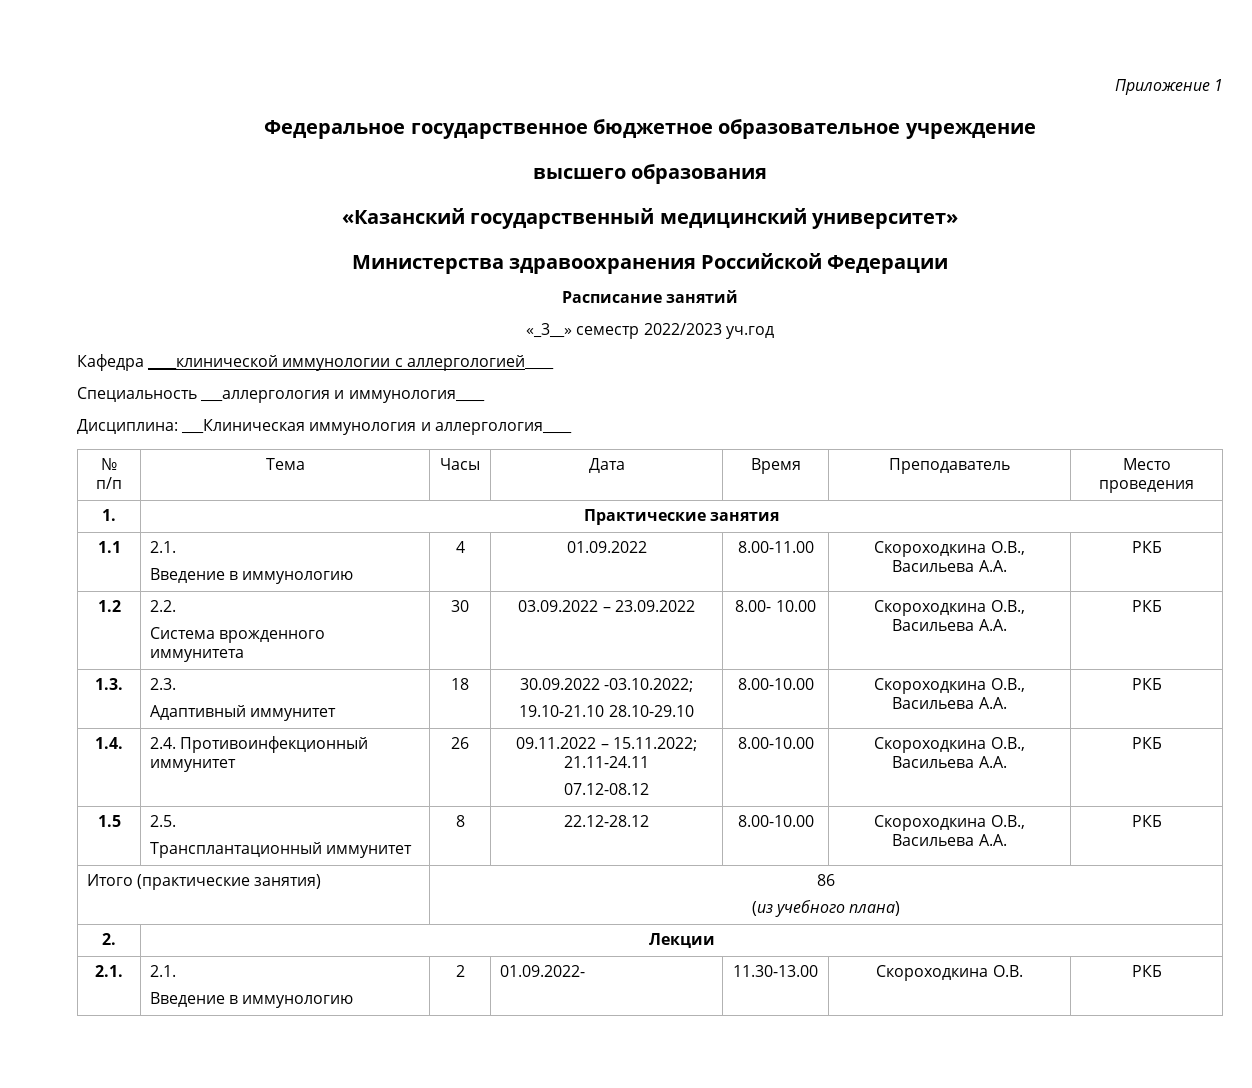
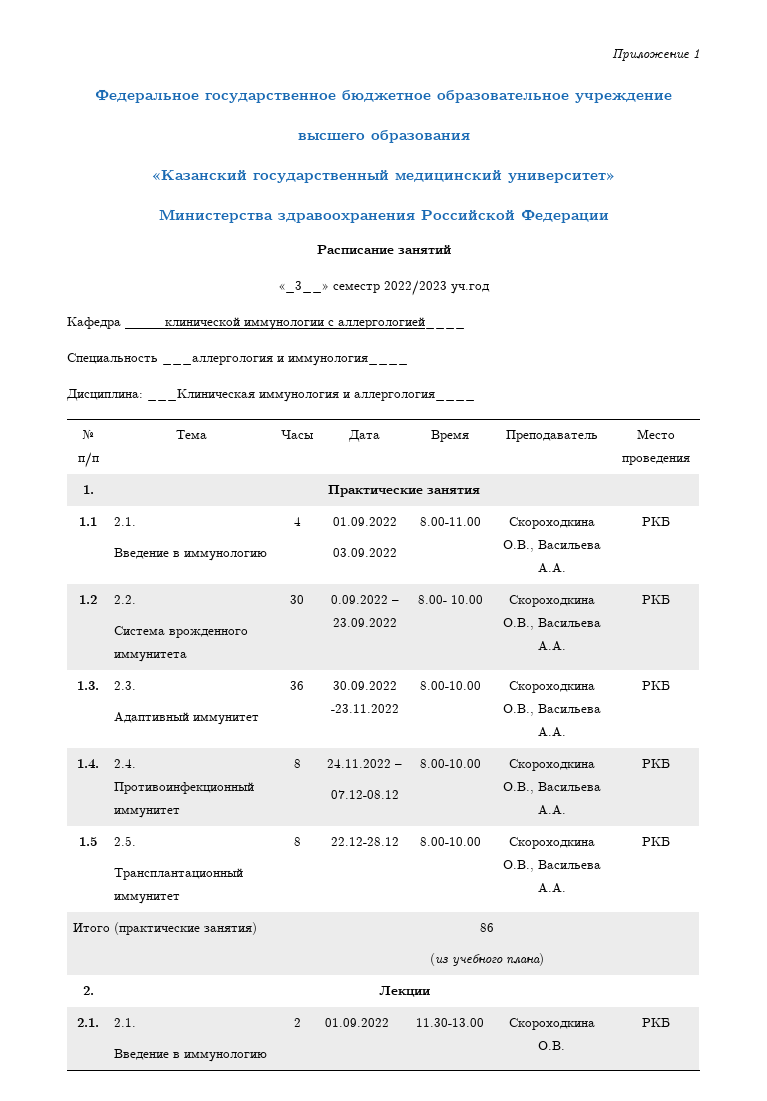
(647, 547) none -> [332,548,397,557] // 03.09.2022
[518,600,599,612] 03.09.2022 -> [330,595,388,604] 0.09.2022
[451,678,469,690] 18 -> [290,681,304,690] 36
[604,678,694,692] [519,705,694,717] -03.10.2022; // 19.10-21.10 28.10-29.10 -> [330,704,399,713] -23.11.2022
[451,737,469,749] [516,737,697,751] [564,756,649,768] 26 | 09.11.2022 – 15.11.2022; 21.11-24.11 -> [293,759,301,768] [327,759,402,768] 8 | 24.11.2022 –
[499,965,585,977] 01.09.2022- -> [324,1018,389,1027] 01.09.2022

